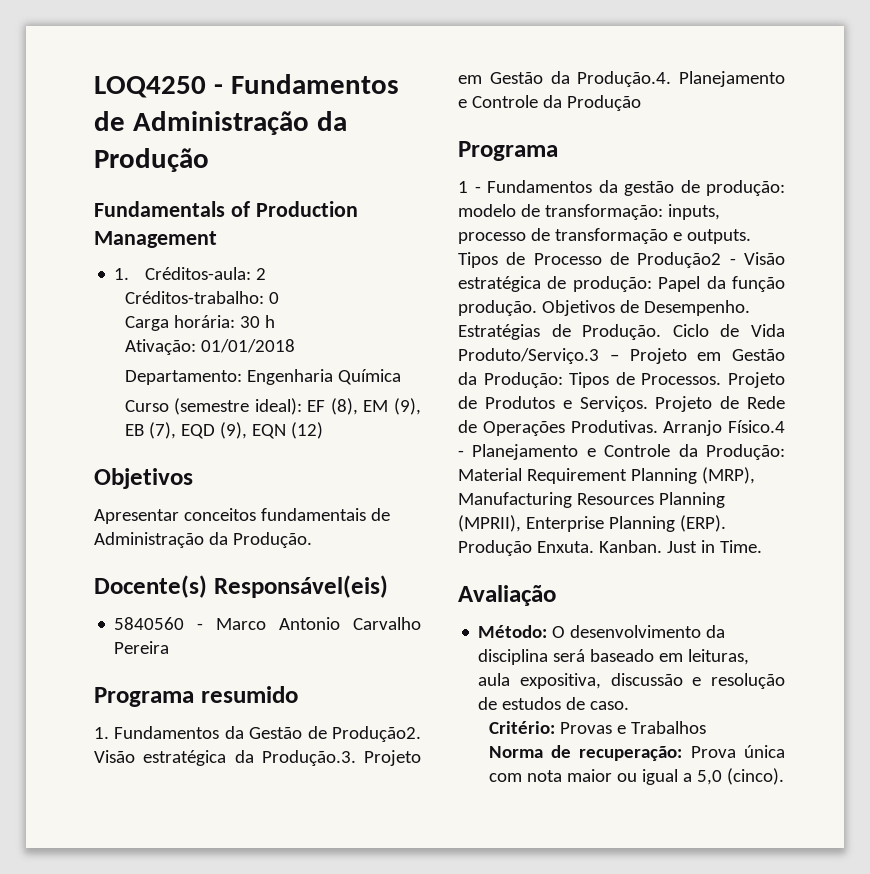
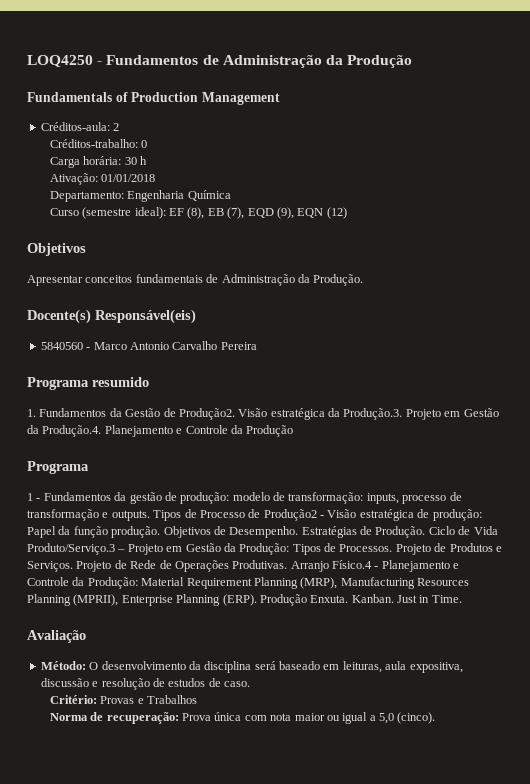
[114,268,130,280] 1. -> (280, 98) none
[363,398,421,415] EM (9), -> (205, 213) none

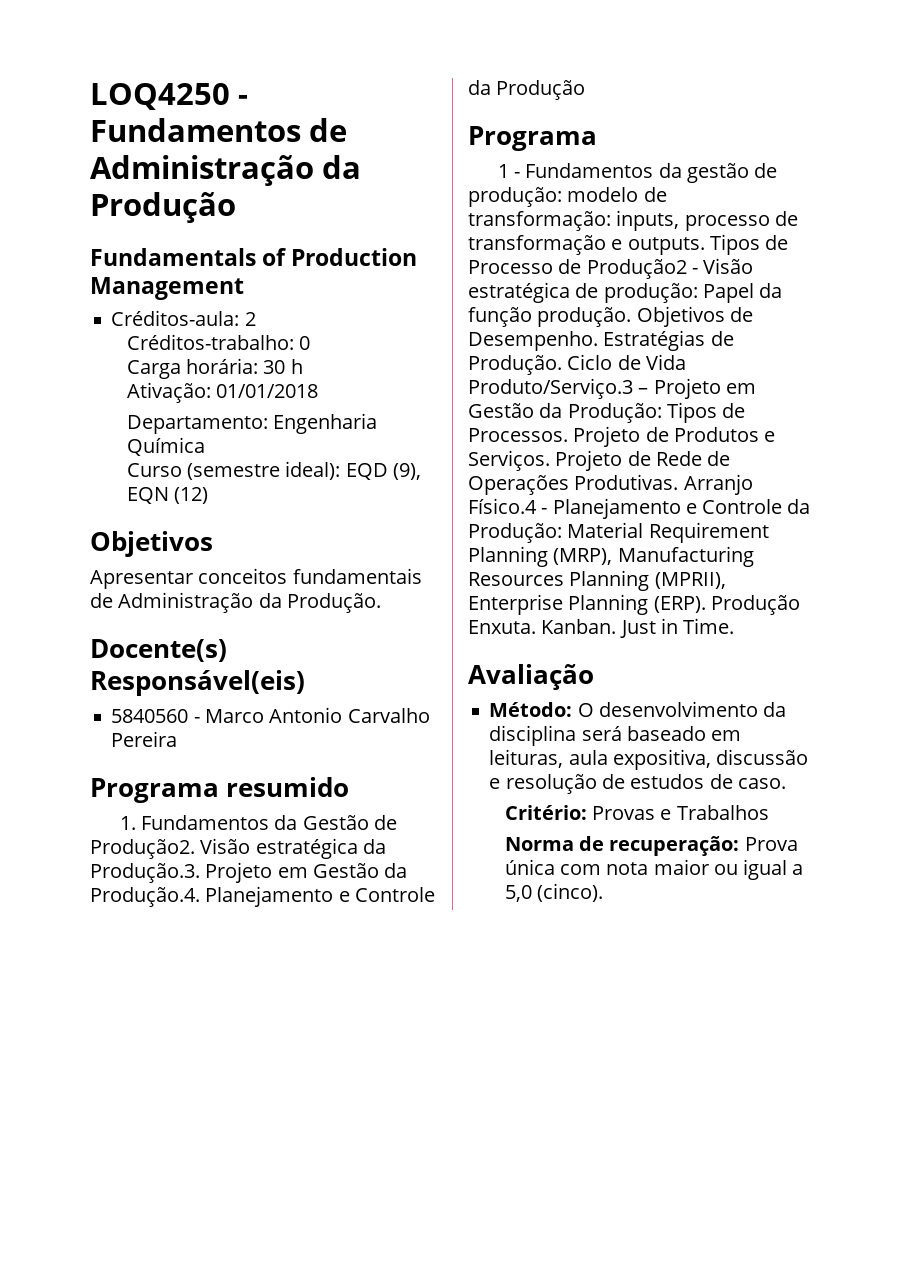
[169,207,245,219] EF (8), EB (7), -> (341, 470) none

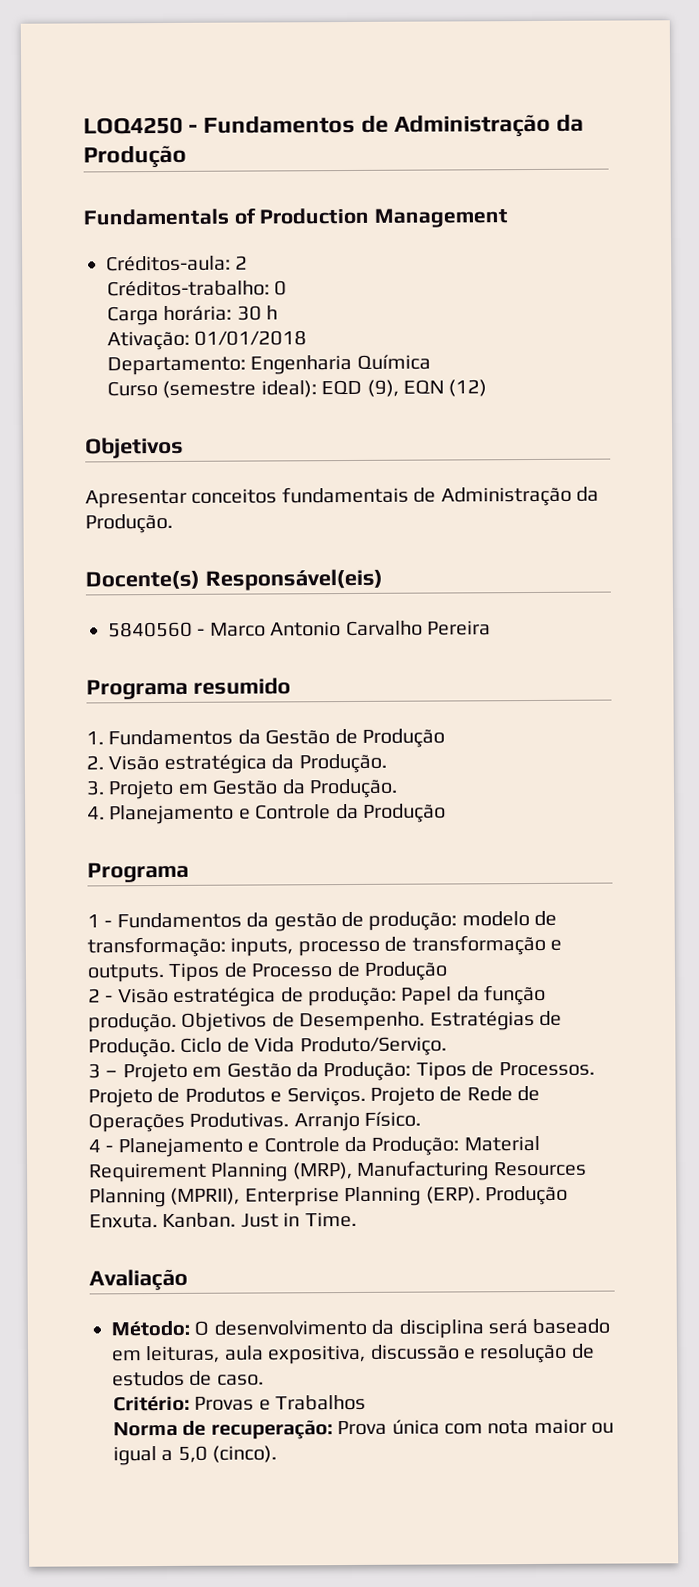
[90,839,195,859] Produção2. -> [362,728,445,748] [86,755,104,770] Produção // 2.
[90,862,408,883] [90,887,200,907] Produção.3. Projeto em Gestão da Produção.4. -> [298,753,387,774] [86,778,398,800] [87,806,105,820] Produção. // 3. Projeto em Gestão da Produção. // 4.
[586,259,687,279] Produção2 -> [364,961,448,981] [88,988,101,1003] Produção // 2
[468,378,633,399] Produto/Serviço.3 -> [299,1036,447,1057] [88,1063,101,1079] Produto/Serviço. // 3
[468,498,537,514] Físico.4 -> [364,1111,422,1127] [88,1139,101,1153] Físico. // 4

